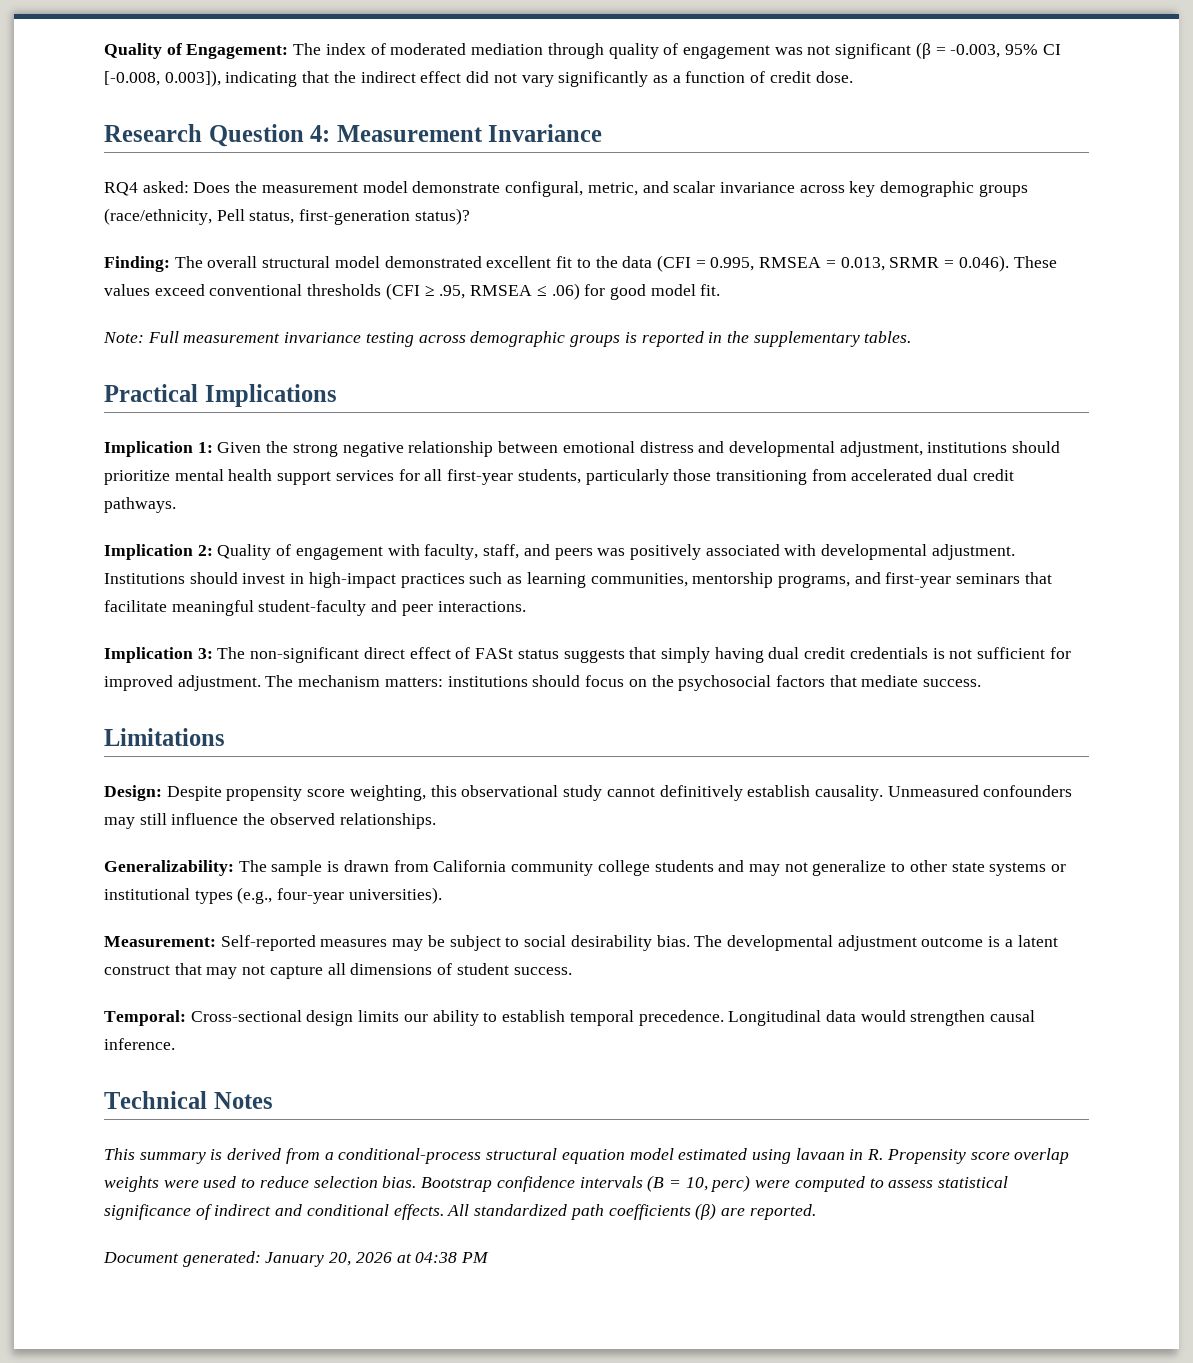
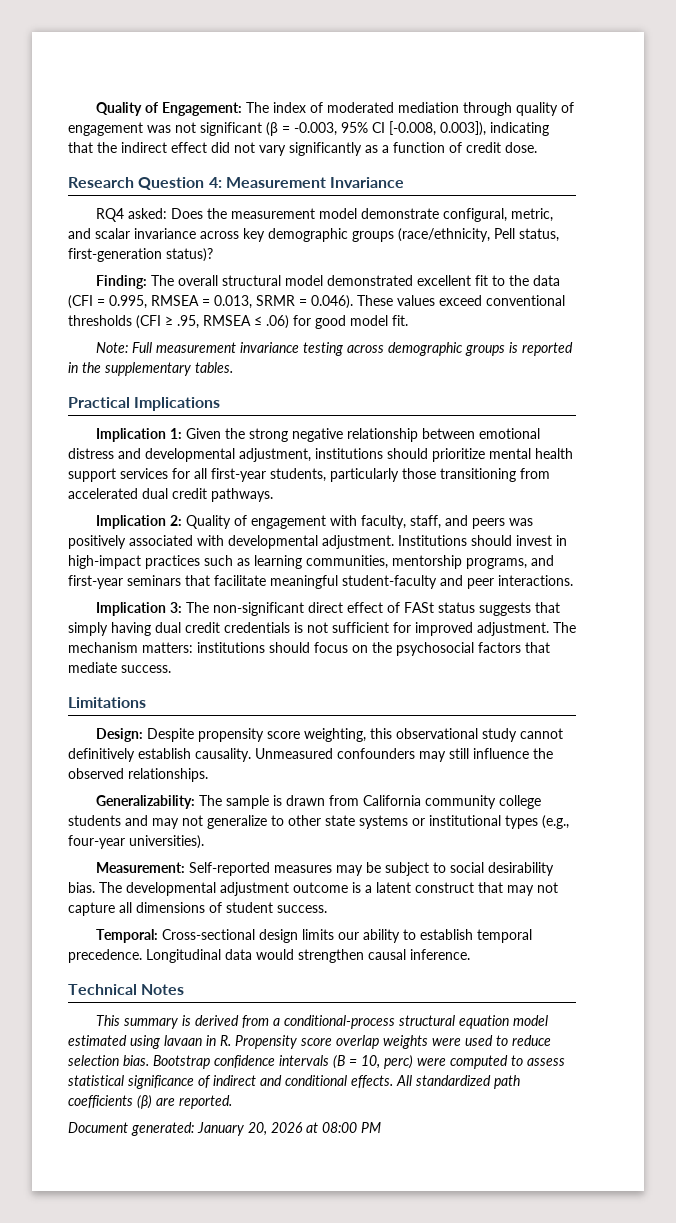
[415,1252,458,1263] 04:38 -> [322,1122,357,1133] 08:00

